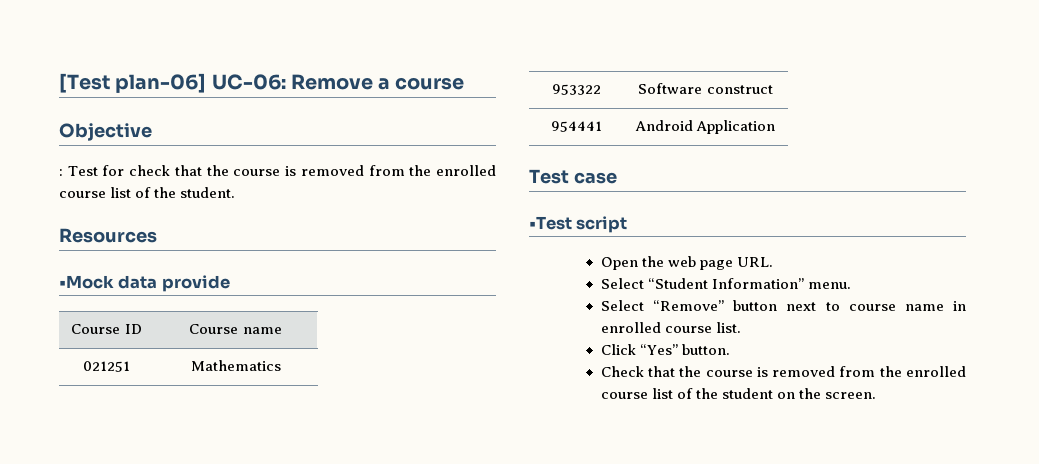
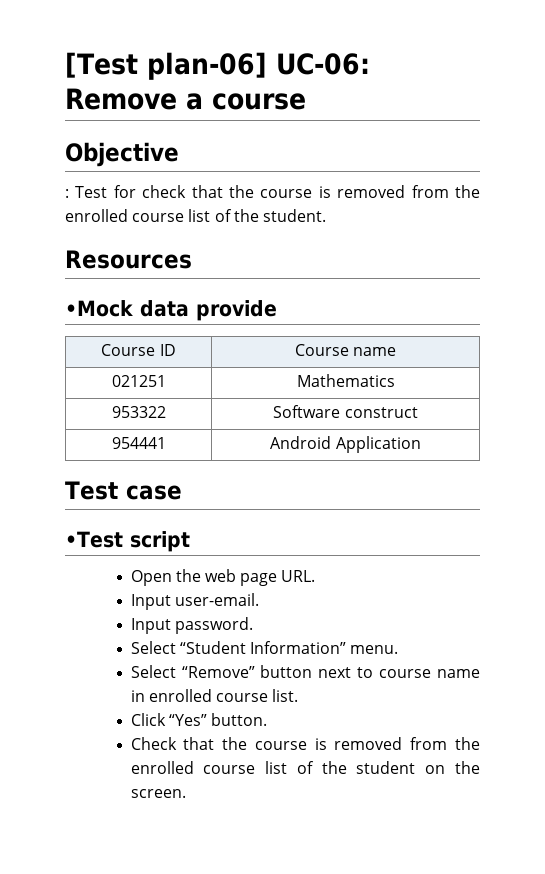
(774, 262) none -> [130,593,259,610] [130,617,253,634] // Input user-email. // Input password.

